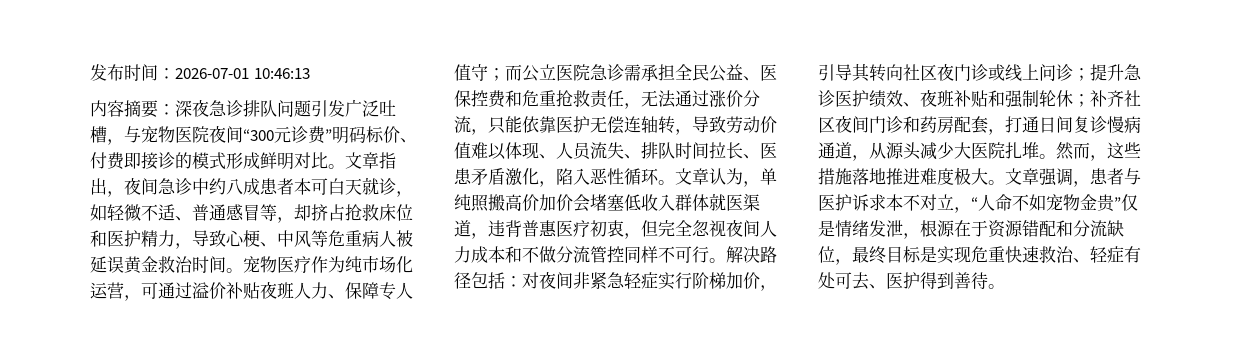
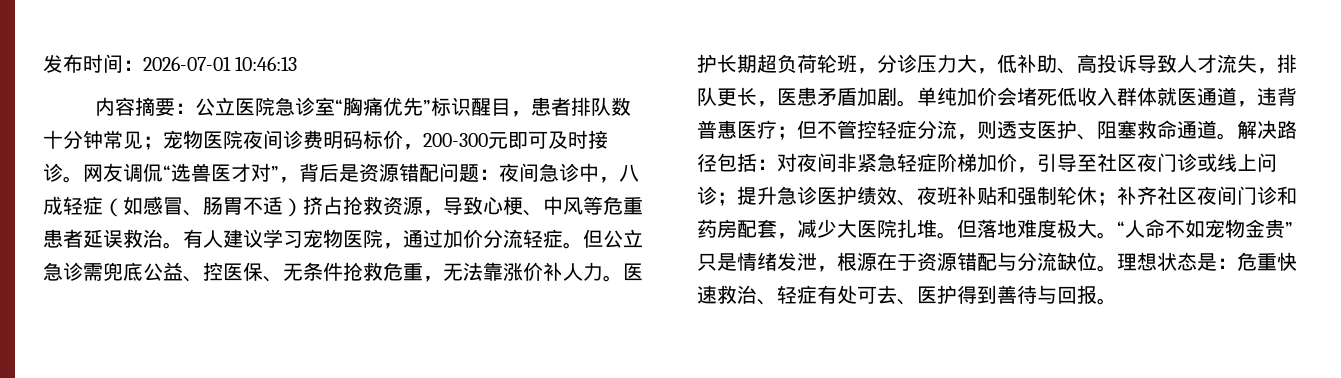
[175,99,396,117] [90,126,417,145] [90,152,396,170] [90,177,413,197] [90,204,413,223] [90,230,175,247] 深夜急诊排队问题引发广泛吐槽，与宠物医院夜间“300元诊费”明码标价、付费即接诊的模式形成鲜明对比。文章指出，夜间急诊中约八成患者本可白天就诊，如轻微不适、普通感冒等，却挤占抢救床位和医护精力 -> [194,97,631,117] [43,130,608,150] [43,163,639,183] [43,196,423,217] 公立医院急诊室“胸痛优先”标识醒目，患者排队数十分钟常见；宠物医院夜间诊费明码标价，200-300元即可及时接诊。网友调侃“选兽医才对”，背后是资源错配问题：夜间急诊中，八成轻症（如感冒、肠胃不适）挤占抢救资源
[362,230,413,248] [90,256,413,274] [90,282,413,301] [454,64,777,82] [454,90,760,109] [454,116,777,135] [454,142,777,160] [454,168,777,187] [454,194,539,212] 病人被延误黄金救治时间。宠物医疗作为纯市场化运营，可通过溢价补贴夜班人力、保障专人值守；而公立医院急诊需承担全民公益、医保控费和危重抢救责任，无法通过涨价分流，只能依靠医护无偿连轴转，导致劳动价值难以体现、人员流失、排队时间拉长、医患矛盾激化，陷入恶性循环。文章认为，单纯照搬高价 -> [43,229,643,249] [43,262,643,282] [697,54,1297,74] [697,87,957,107] 患者延误救治。有人建议学习宠物医院，通过加价分流轻症。但公立急诊需兜底公益、控医保、无条件抢救危重，无法靠涨价补人力。医护长期超负荷轮班，分诊压力大，低补助、高投诉导致人才流失，排队更长，医患矛盾加剧。单纯
[607,194,624,211] 塞 -> [1037,89,1057,106] 死
[743,194,760,211] 渠 -> [1197,88,1217,106] 通
[590,220,777,239] [454,246,709,263] 初衷，但完全忽视夜间人力成本和不做分流管控同样不可行 -> [777,120,1217,140] ；但不管控轻症分流，则透支医护、阻塞救命通道
[658,272,692,290] 实行 -> (937, 162) none
[852,63,903,82] 其转向 -> [1077,154,1097,172] 至
[1005,116,1141,134] [818,142,1141,161] [818,167,1141,187] [818,194,971,213] 打通日间复诊慢病通道，从源头减少大医院扎堆。然而，这些措施落地推进难度极大。文章强调，患者与医护诉求本不对立， -> [797,219,1117,239] 减少大医院扎堆。但落地难度极大。
[1121,194,1138,211] 仅 -> [697,253,717,271] 只
[1056,220,1073,237] 和 -> [997,252,1017,271] 与
[835,246,971,265] ，最终目标是实现 -> [1097,252,1237,272] 。理想状态是：
(988, 280) none -> [1037,285,1097,304] 与回报

